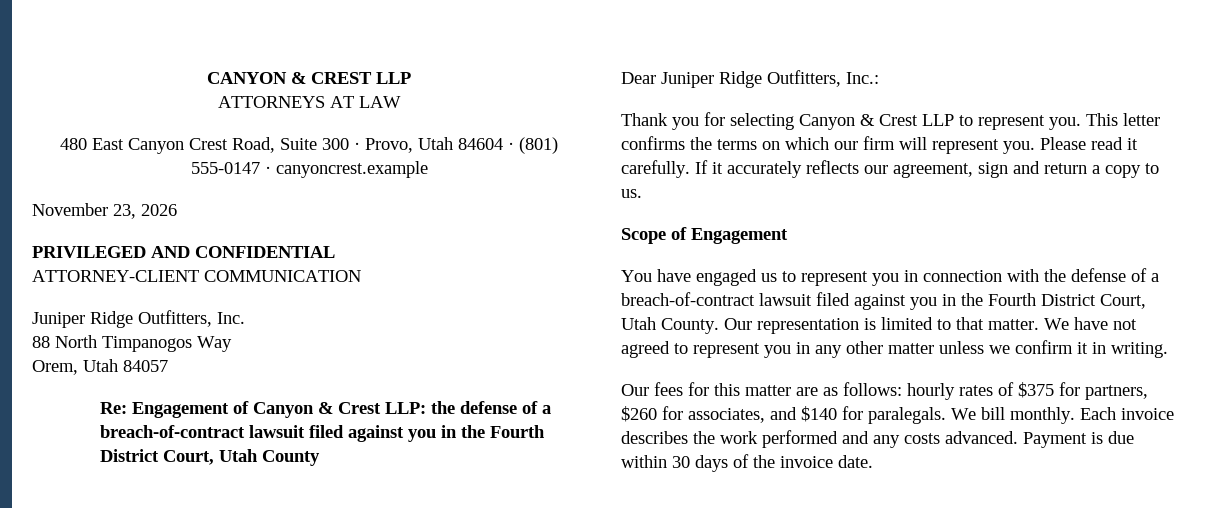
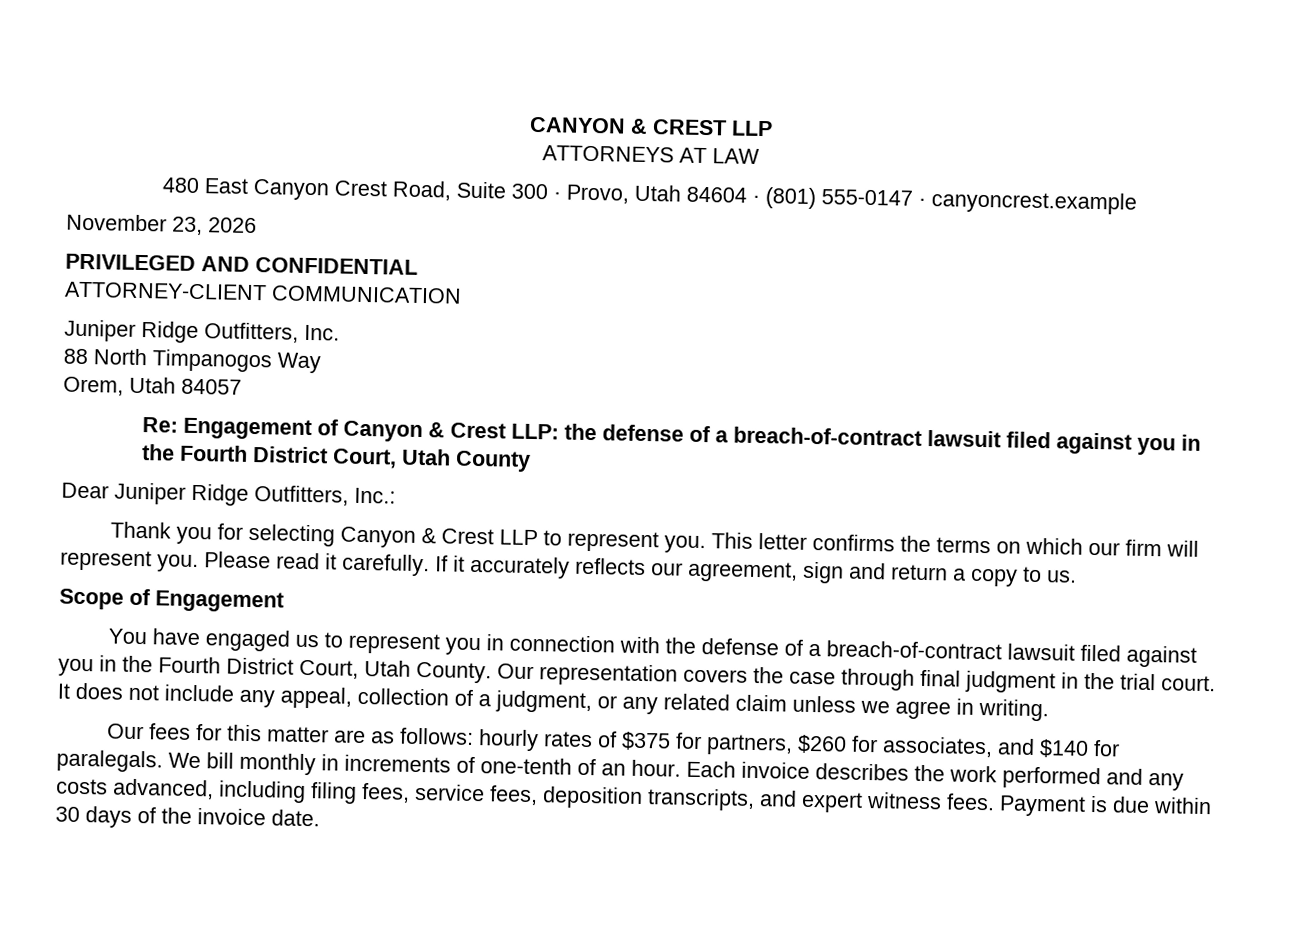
[864,317,1137,330] [621,340,1088,358] is limited to that matter. We have not agreed to represent you in any other matter unless we confirm it -> [683,666,1216,694] [57,682,951,720] covers the case through final judgment in the trial court. It does not include any appeal, collection of a judgment, or any related claim unless we agree
[1010,407,1075,424] monthly. -> [239,752,681,777] monthly in increments of one-tenth of an hour.
[945,431,1018,444] advanced. -> [113,778,995,813] advanced, including filing fees, service fees, deposition transcripts, and expert witness fees.

